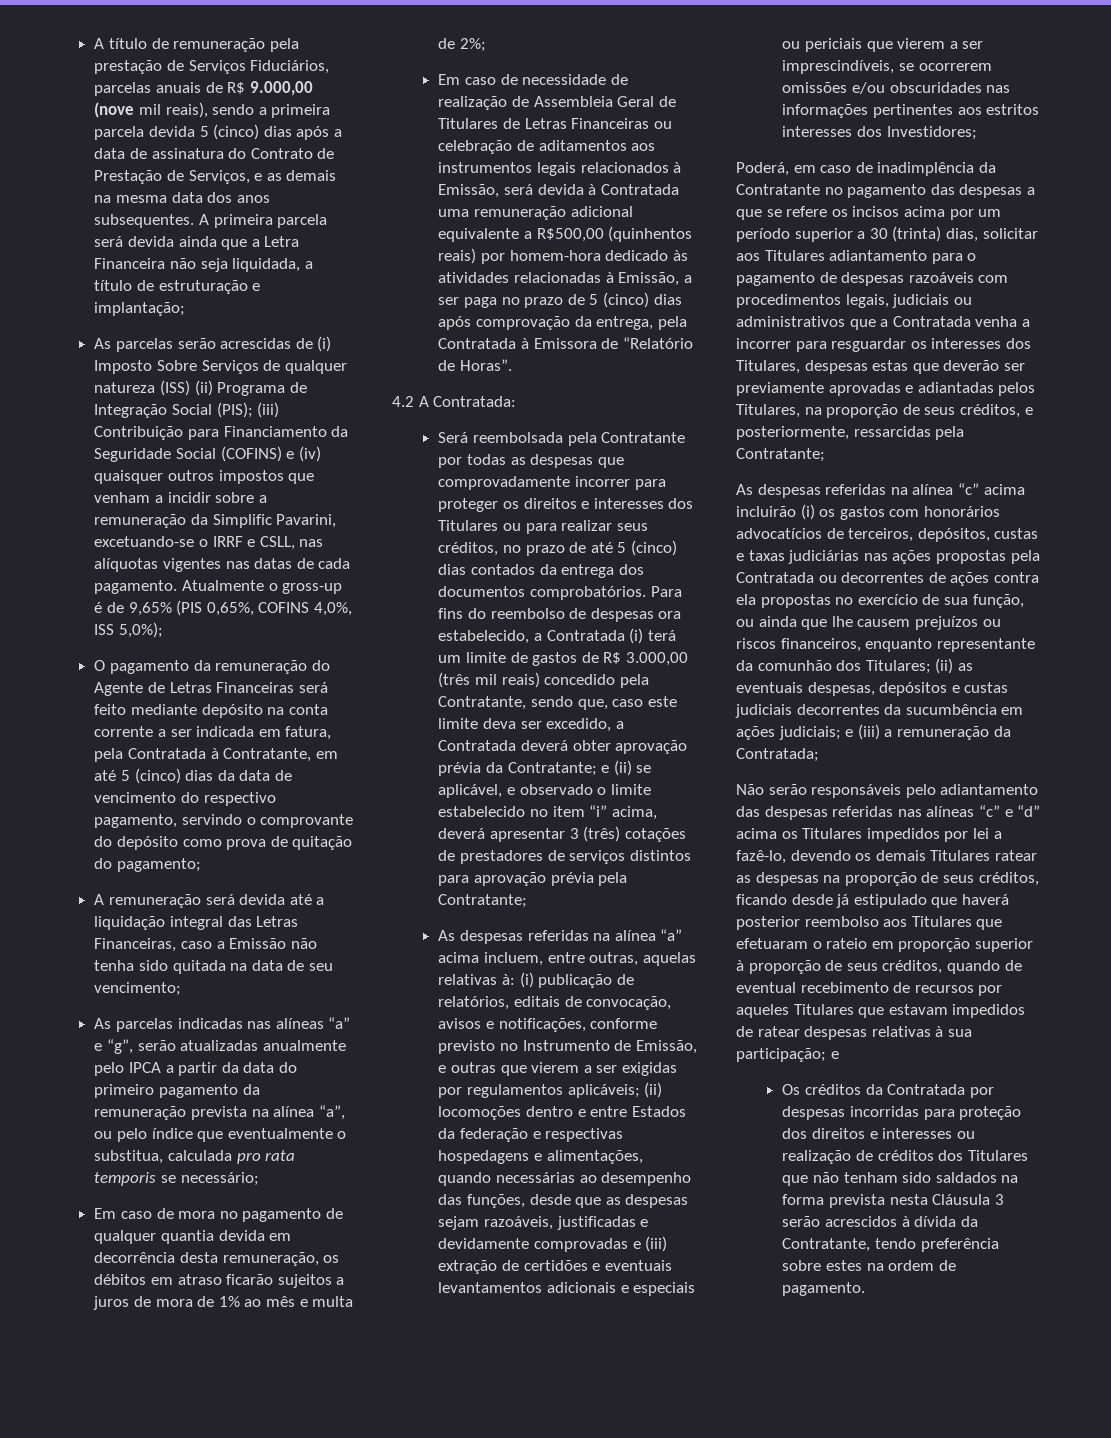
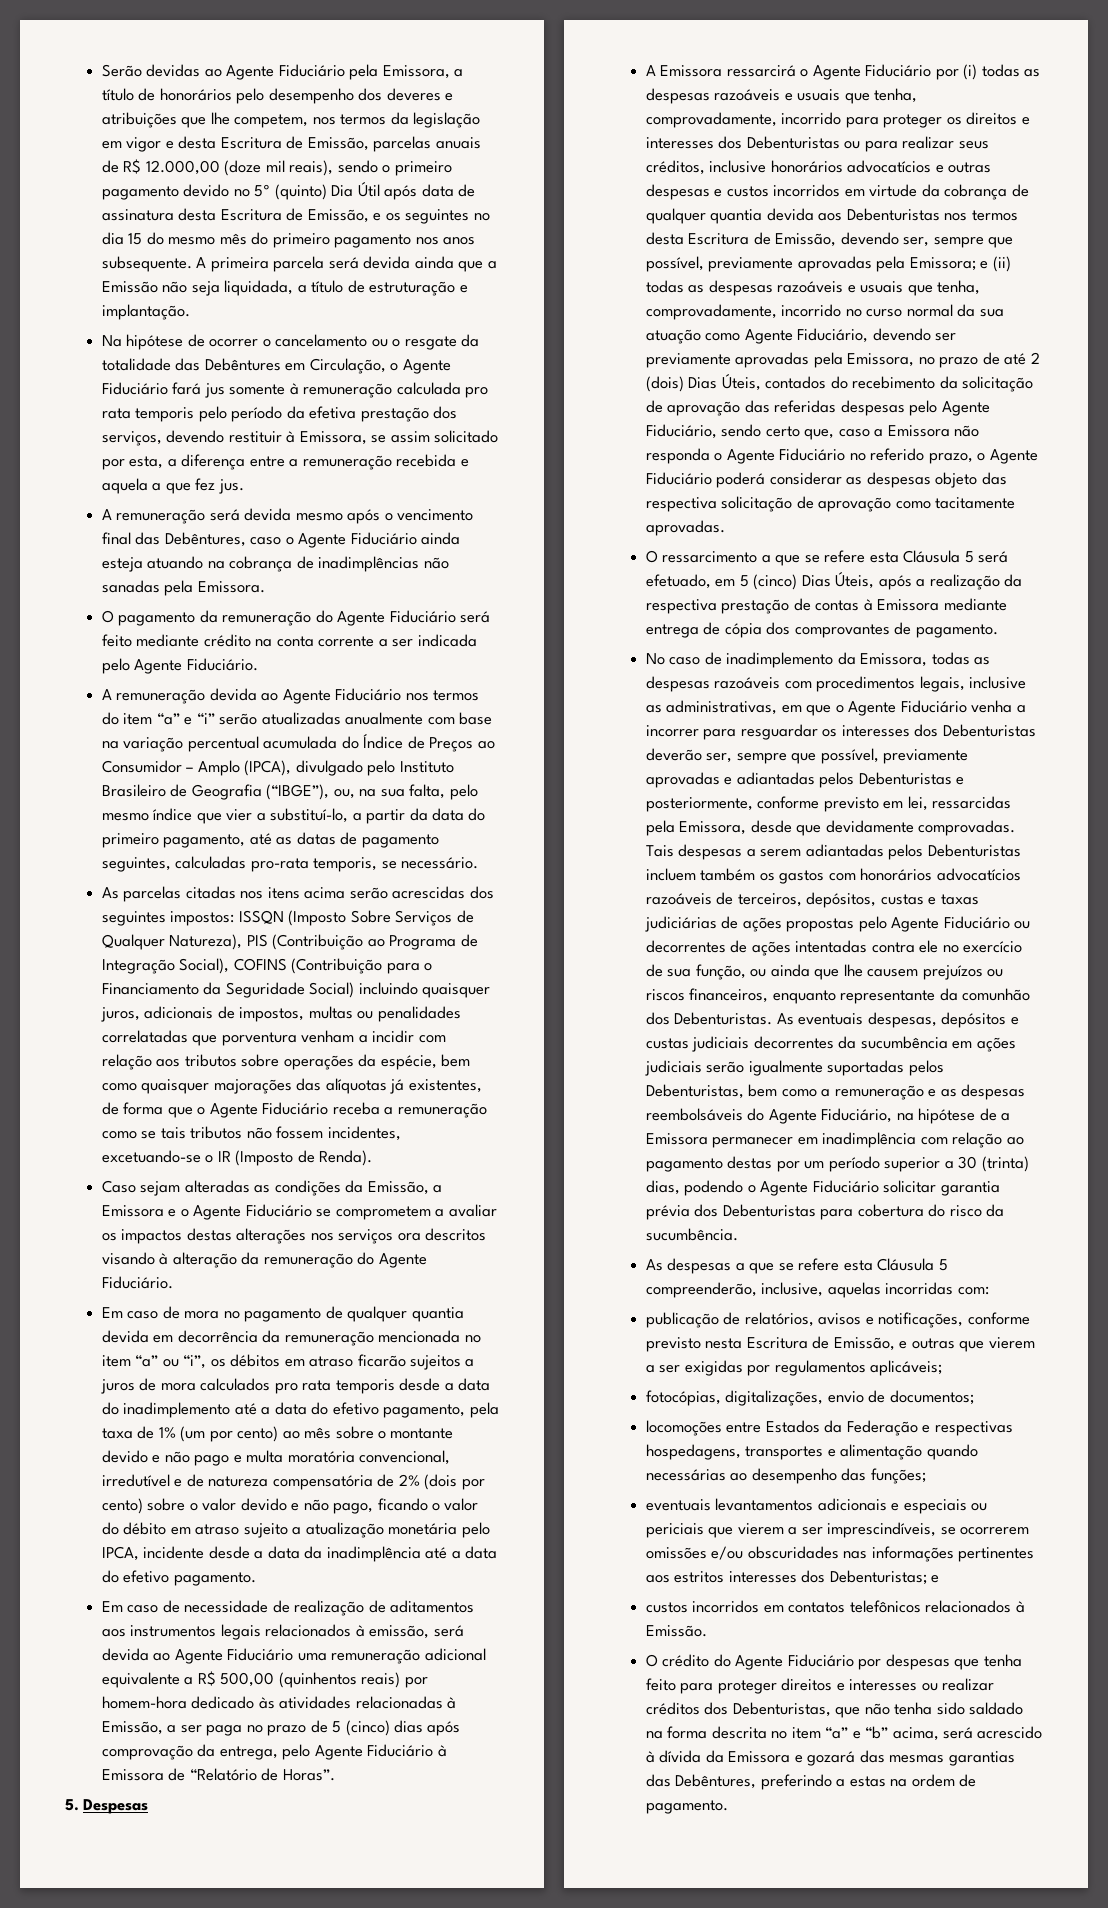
[94,38,299,52] [94,60,330,74] A título de remuneração pela prestação de Serviços Fiduciários, -> [101,64,464,80] [101,88,454,104] [101,112,481,128] [101,136,369,152] Serão devidas ao Agente Fiduciário pela Emissora, a título de honorários pelo desempenho dos deveres e atribuições que lhe competem, nos termos da legislação em vigor e desta Escritura de Emissão,
[249,81,313,96] [94,102,135,118] 9.000,00 (nove -> [145,160,262,176] 12.000,00 (doze
[258,104,331,118] [94,124,343,140] [94,148,335,159] [94,170,337,184] [94,192,270,203] [94,214,195,228] a primeira parcela devida 5 (cinco) dias após a data de assinatura do Contrato de Prestação de Serviços, e as demais na mesma data dos anos subsequentes. -> [382,161,452,176] [101,181,475,200] [101,208,490,224] [101,232,475,248] [101,256,192,272] o primeiro pagamento devido no 5º (quinto) Dia Útil após data de assinatura desta Escritura de Emissão, e os seguintes no dia 15 do mesmo mês do primeiro pagamento nos anos subsequente.
[264,236,300,247] [94,258,166,269] Letra Financeira -> [101,281,158,293] Emissão
[94,302,186,316] [94,336,332,352] [94,360,347,374] [94,380,307,396] [94,402,280,418] [94,426,349,440] [94,446,321,462] [94,470,315,484] [94,492,267,503] [94,514,337,528] [94,536,324,550] [94,558,351,572] [94,580,343,594] [94,600,353,616] [94,622,164,638] implantação; // As parcelas serão acrescidas de (i) Imposto Sobre Serviços de qualquer natureza (ISS) (ii) Programa de Integração Social (PIS); (iii) Contribuição para Financiamento da Seguridade Social (COFINS) e (iv) quaisquer outros impostos que venham a incidir sobre a remuneração da Simplific Pavarini, excetuando-se o IRRF e CSLL, nas alíquotas vigentes nas datas de cada pagamento. Atualmente o gross-up é de 9,65% (PIS 0,65%, COFINS 4,0%, ISS 5,0%); -> [101,304,190,320] [101,334,479,350] [101,358,451,374] [101,382,489,398] [101,406,458,422] [101,430,499,446] [101,454,469,470] [101,478,244,494] [101,508,474,524] [101,532,461,548] [101,556,449,572] [101,580,265,596] implantação. // Na hipótese de ocorrer o cancelamento ou o resgate da totalidade das Debêntures em Circulação, o Agente Fiduciário fará jus somente à remuneração calculada pro rata temporis pelo período da efetiva prestação dos serviços, devendo restituir à Emissora, se assim solicitado por esta, a diferença entre a remuneração recebida e aquela a que fez jus. // A remuneração será devida mesmo após o vencimento final das Debêntures, caso o Agente Fiduciário ainda esteja atuando na cobrança de inadimplências não sanadas pela Emissora.
[148,682,295,693] de Letras Financeiras -> [389,610,456,623] Fiduciário
[201,704,263,718] depósito -> [203,634,251,647] crédito
[258,726,332,740] [94,748,338,762] [94,768,293,784] [94,792,276,806] [94,814,354,828] [94,836,353,850] [94,858,202,872] [94,894,325,908] [94,916,299,930] [94,938,317,952] [94,960,334,974] [94,982,182,996] [94,1017,351,1032] [94,1039,134,1054] em fatura, pela Contratada à Contratante, em até 5 (cinco) dias da data de vencimento do respectivo pagamento, servindo o comprovante do depósito como prova de quitação do pagamento; // A remuneração será devida até a liquidação integral das Letras Financeiras, caso a Emissão não tenha sido quitada na data de seu vencimento; // As parcelas indicadas nas alíneas “a” e “g”, -> [101,658,258,674] [101,688,480,704] [101,712,215,725] pelo Agente Fiduciário. // A remuneração devida ao Agente Fiduciário nos termos do item “a” e “i”
[94,1062,162,1076] pelo IPCA -> [427,712,492,725] [101,733,495,752] [101,760,454,776] [101,784,478,800] [101,808,349,824] com base na variação percentual acumulada do Índice de Preços ao Consumidor – Amplo (IPCA), divulgado pelo Instituto Brasileiro de Geografia (“IBGE”), ou, na sua falta, pelo mesmo índice que vier a substituí-lo,
[159,1084,260,1098] [94,1105,345,1120] [94,1128,347,1142] [94,1150,296,1164] [94,1172,259,1186] pagamento da remuneração prevista na alínea “a”, ou pelo índice que eventualmente o substitua, calculada pro rata temporis se necessário; -> [163,832,439,848] [101,856,479,872] [101,886,494,902] [101,910,474,926] [101,934,478,950] [101,958,433,974] [101,982,491,998] [100,1006,461,1022] [101,1030,446,1046] [101,1054,471,1070] [101,1078,482,1094] [101,1102,487,1118] [101,1126,401,1141] [101,1150,373,1166] [101,1180,443,1196] [101,1204,497,1220] [101,1228,487,1244] [101,1252,427,1268] [101,1276,173,1289] pagamento, até as datas de pagamento seguintes, calculadas pro-rata temporis, se necessário. // As parcelas citadas nos itens acima serão acrescidas dos seguintes impostos: ISSQN (Imposto Sobre Serviços de Qualquer Natureza), PIS (Contribuição ao Programa de Integração Social), COFINS (Contribuição para o Financiamento da Seguridade Social) incluindo quaisquer juros, adicionais de impostos, multas ou penalidades correlatadas que porventura venham a incidir com relação aos tributos sobre operações da espécie, bem como quaisquer majorações das alíquotas já existentes, de forma que o Agente Fiduciário receba a remuneração como se tais tributos não fossem incidentes, excetuando-se o IR (Imposto de Renda). // Caso sejam alteradas as condições da Emissão, a Emissora e o Agente Fiduciário se comprometem a avaliar os impactos destas alterações nos serviços ora descritos visando à alteração da remuneração do Agente Fiduciário.
[180,1252,319,1266] desta remuneração, -> [262,1330,481,1346] [101,1355,207,1369] da remuneração mencionada no item “a” ou “i”,
[197,1296,354,1307] [438,38,487,52] de 1% ao mês e multa de 2%; -> [200,1378,490,1394] [101,1402,499,1418] [101,1426,454,1442] [101,1450,451,1466] [101,1474,485,1490] [101,1498,479,1514] [101,1522,490,1538] [101,1546,497,1562] [101,1570,256,1586] calculados pro rata temporis desde a data do inadimplemento até a data do efetivo pagamento, pela taxa de 1% (um por cento) ao mês sobre o montante devido e não pago e multa moratória convencional, irredutível e de natureza compensatória de 2% (dois por cento) sobre o valor devido e não pago, ficando o valor do débito em atraso sujeito a atualização monetária pelo IPCA, incidente desde a data da inadimplência até a data do efetivo pagamento.
[533,96,676,107] [438,118,672,129] [438,140,535,154] Assembleia Geral de Titulares de Letras Financeiras ou celebração de -> (386, 1606) none
[438,184,679,198] Emissão, será devida à Contratada -> [369,1625,464,1639] [101,1648,294,1664] emissão, será devida ao Agente Fiduciário
[536,228,604,242] R$500,00 -> [197,1671,275,1687] R$ 500,00
[657,316,687,330] [438,338,517,349] pela Contratada -> [282,1744,434,1760] pelo Agente Fiduciário
[392,396,517,407] [438,432,686,446] [438,454,624,468] [438,476,631,490] 4.2 A Contratada: // Será reembolsada pela Contratante por todas as despesas que comprovadamente incorrer -> [65,1799,149,1814] [645,64,1040,80] [645,88,918,104] [645,112,842,128] 5. Despesas // A Emissora ressarcirá o Agente Fiduciário por (i) todas as despesas razoáveis e usuais que tenha, comprovadamente, incorrido
[438,520,499,531] Titulares -> [746,136,840,149] Debenturistas
[503,540,678,556] [438,564,644,578] [438,586,682,600] [438,608,682,622] [438,628,676,644] [438,652,689,666] [438,672,649,688] [438,696,677,710] [438,718,624,732] [438,740,688,754] [438,760,652,776] [438,784,651,798] [438,805,657,820] [438,826,686,842] [438,850,691,864] [438,872,628,886] [438,894,528,908] [438,929,683,944] [438,952,696,966] [438,972,634,988] [438,996,672,1010] no prazo de até 5 (cinco) dias contados da entrega dos documentos comprobatórios. Para fins do reembolso de despesas ora estabelecido, a Contratada (i) terá um limite de gastos de R$ 3.000,00 (três mil reais) concedido pela Contratante, sendo que, caso este limite deva ser excedido, a Contratada deverá obter aprovação prévia da Contratante; e (ii) se aplicável, e observado o limite estabelecido no item “i” acima, deverá apresentar 3 (três) cotações de prestadores de serviços distintos para aprovação prévia pela Contratante; // As despesas referidas na alínea “a” acima incluem, entre outras, aquelas relativas à: (i) publicação de relatórios, editais de convocação, -> [709,160,992,173] [645,184,1029,200] [645,208,1018,224] [645,232,1014,248] [645,256,1011,272] [645,280,981,296] [645,304,1004,320] [645,328,957,344] [645,352,1040,368] [645,373,1034,392] [645,400,990,416] [645,424,980,440] [645,448,1038,464] [645,472,1007,488] [645,496,1016,512] [645,520,725,536] [645,550,1008,566] [645,571,1022,590] [645,598,1007,614] [645,622,998,638] [645,652,991,668] [645,676,1027,692] [645,700,1026,716] [645,724,1036,740] [645,748,969,764] [645,772,965,788] [645,796,1012,812] [645,820,1016,836] [645,844,1021,860] [645,868,1021,884] [645,892,979,908] [644,916,1031,932] [645,940,1023,956] [645,964,1003,980] [645,988,1031,1004] [645,1012,1019,1028] [645,1036,1016,1052] [644,1060,944,1076] [645,1084,1026,1100] [645,1108,1011,1124] [645,1132,1024,1148] [645,1156,1029,1172] [645,1180,1000,1196] [645,1204,1005,1220] [645,1228,738,1241] [645,1258,948,1274] [645,1282,989,1298] [645,1312,814,1328] inclusive honorários advocatícios e outras despesas e custos incorridos em virtude da cobrança de qualquer quantia devida aos Debenturistas nos termos desta Escritura de Emissão, devendo ser, sempre que possível, previamente aprovadas pela Emissora; e (ii) todas as despesas razoáveis e usuais que tenha, comprovadamente, incorrido no curso normal da sua atuação como Agente Fiduciário, devendo ser previamente aprovadas pela Emissora, no prazo de até 2 (dois) Dias Úteis, contados do recebimento da solicitação de aprovação das referidas despesas pelo Agente Fiduciário, sendo certo que, caso a Emissora não responda o Agente Fiduciário no referido prazo, o Agente Fiduciário poderá considerar as despesas objeto das respectiva solicitação de aprovação como tacitamente aprovadas. // O ressarcimento a que se refere esta Cláusula 5 será efetuado, em 5 (cinco) Dias Úteis, após a realização da respectiva prestação de contas à Emissora mediante entrega de cópia dos comprovantes de pagamento. // No caso de inadimplemento da Emissora, todas as despesas razoáveis com procedimentos legais, inclusive as administrativas, em que o Agente Fiduciário venha a incorrer para resguardar os interesses dos Debenturistas deverão ser, sempre que possível, previamente aprovadas e adiantadas pelos Debenturistas e posteriormente, conforme previsto em lei, ressarcidas pela Emissora, desde que devidamente comprovadas. Tais despesas a serem adiantadas pelos Debenturistas incluem também os gastos com honorários advocatícios razoáveis de terceiros, depósitos, custas e taxas judiciárias de ações propostas pelo Agente Fiduciário ou decorrentes de ações intentadas contra ele no exercício de sua função, ou ainda que lhe causem prejuízos ou riscos financeiros, enquanto representante da comunhão dos Debenturistas. As eventuais despesas, depósitos e custas judiciais decorrentes da sucumbência em ações judiciais serão igualmente suportadas pelos Debenturistas, bem como a remuneração e as despesas reembolsáveis do Agente Fiduciário, na hipótese de a Emissora permanecer em inadimplência com relação ao pagamento destas por um período superior a 30 (trinta) dias, podendo o Agente Fiduciário solicitar garantia prévia dos Debenturistas para cobertura do risco da sucumbência. // As despesas a que se refere esta Cláusula 5 compreenderão, inclusive, aquelas incorridas com: // publicação de relatórios,
[500,1040,610,1051] no Instrumento -> [705,1337,808,1349] nesta Escritura
[644,1082,663,1098] [438,1106,586,1120] (ii) locomoções dentro e -> [645,1390,974,1406] [645,1420,722,1436] // fotocópias, digitalizações, envio de documentos; // locomoções
[460,1128,529,1142] federação -> [846,1420,918,1436] Federação
[438,1150,643,1164] hospedagens e alimentações, -> [645,1444,923,1460] hospedagens, transportes e alimentação
[467,1194,689,1208] [438,1216,649,1230] [438,1236,668,1252] [438,1260,601,1274] funções, desde que as despesas sejam razoáveis, justificadas e devidamente comprovadas e (iii) extração de certidões e -> [870,1468,926,1484] funções; //
[886,126,977,140] [736,162,996,176] [736,184,1035,198] [736,206,1002,220] [736,226,1038,242] [736,250,977,264] [736,272,1009,286] [736,294,972,308] [736,316,1030,330] [736,338,1031,352] [736,360,1025,374] [736,382,1036,396] [736,404,1033,418] [736,426,965,440] [736,448,825,462] [736,483,1025,498] [736,504,1000,520] [736,528,1039,542] [736,550,1040,564] [736,572,1039,586] [736,594,1024,608] [736,616,1001,630] [736,638,1035,652] [736,658,973,674] [736,682,1009,696] [735,704,1024,718] [736,724,1011,740] [736,748,819,762] [736,784,1039,798] [736,805,1041,820] [736,828,1002,842] [736,850,1037,864] [736,872,1039,886] [736,894,1009,908] [736,916,1003,930] [736,938,1033,952] [736,960,1022,974] [736,982,1003,996] [736,1004,1026,1018] [736,1026,972,1040] [736,1048,839,1062] [782,1084,994,1098] [782,1106,1022,1120] [782,1128,808,1139] Investidores; // Poderá, em caso de inadimplência da Contratante no pagamento das despesas a que se refere os incisos acima por um período superior a 30 (trinta) dias, solicitar aos Titulares adiantamento para o pagamento de despesas razoáveis com procedimentos legais, judiciais ou administrativos que a Contratada venha a incorrer para resguardar os interesses dos Titulares, despesas estas que deverão ser previamente aprovadas e adiantadas pelos Titulares, na proporção de seus créditos, e posteriormente, ressarcidas pela Contratante; // As despesas referidas na alínea “c” acima incluirão (i) os gastos com honorários advocatícios de terceiros, depósitos, custas e taxas judiciárias nas ações propostas pela Contratada ou decorrentes de ações contra ela propostas no exercício de sua função, ou ainda que lhe causem prejuízos ou riscos financeiros, enquanto representante da comunhão dos Titulares; (ii) as eventuais despesas, depósitos e custas judiciais decorrentes da sucumbência em ações judiciais; e (iii) a remuneração da Contratada; // Não serão responsáveis pelo adiantamento das despesas referidas nas alíneas “c” e “d” acima os Titulares impedidos por lei a fazê-lo, devendo os demais Titulares ratear as despesas na proporção de seus créditos, ficando desde já estipulado que haverá posterior reembolso aos Titulares que efetuaram o rateio em proporção superior à proporção de seus créditos, quando de eventual recebimento de recursos por aqueles Titulares que estavam impedidos de ratear despesas relativas à sua participação; e // Os créditos da Contratada por despesas incorridas para proteção dos -> [829,1570,940,1585] [645,1600,1025,1613] [645,1625,707,1637] [645,1654,1022,1670] [645,1678,777,1694] Debenturistas; e // custos incorridos em contatos telefônicos relacionados à Emissão. // O crédito do Agente Fiduciário por despesas que tenha feito para proteger
[782,1150,874,1164] realização de -> [942,1678,995,1691] realizar
[967,1150,1028,1161] Titulares -> [732,1702,831,1717] Debenturistas,
[843,1172,1019,1183] [782,1194,1004,1208] [782,1216,978,1227] [782,1238,999,1252] [782,1260,863,1271] tenham sido saldados na forma prevista nesta Cláusula 3 serão acrescidos à dívida da Contratante, tendo preferência sobre estes -> [894,1702,1024,1715] [645,1726,1043,1741] [645,1750,1015,1766] [645,1774,886,1790] tenha sido saldado na forma descrita no item “a” e “b” acima, será acrescido à dívida da Emissora e gozará das mesmas garantias das Debêntures, preferindo a estas

